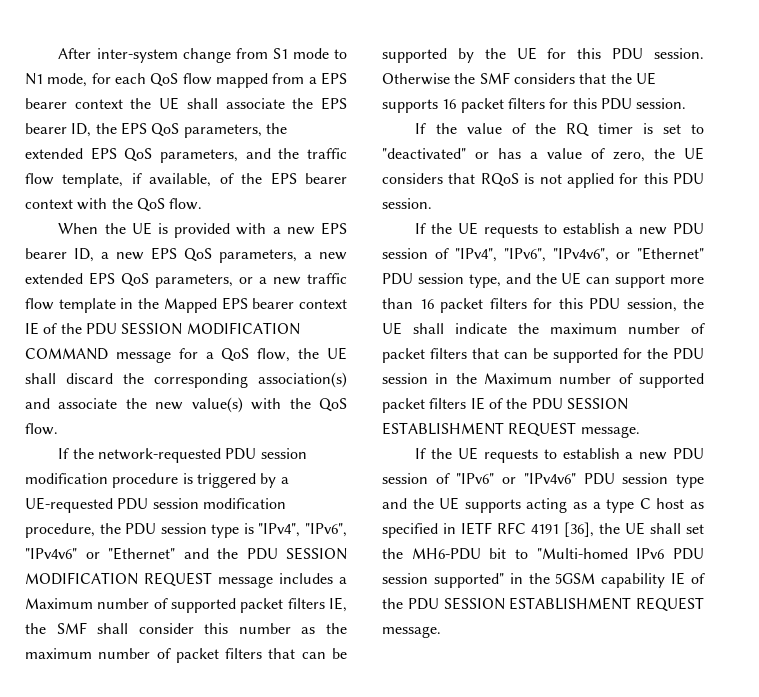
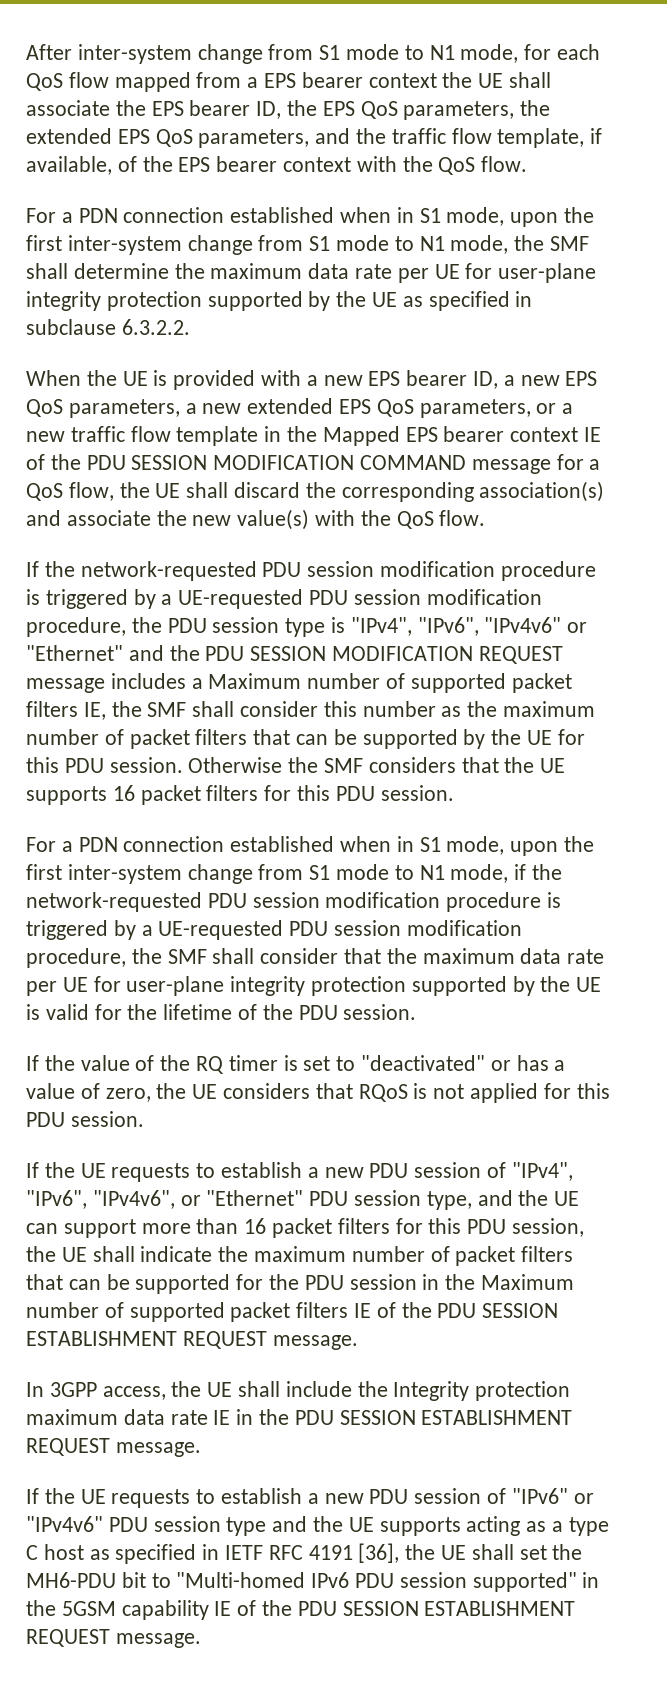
(203, 204) none -> [26,207,595,227] [26,235,590,255] [26,263,597,283] [26,291,533,311] [26,319,190,335] // For a PDN connection established when in S1 mode, upon the first inter-system change from S1 mode to N1 mode, the SMF shall determine the maximum data rate per UE for user-plane integrity protection supported by the UE as specified in subclause 6.3.2.2.
(687, 103) none -> [26,836,595,856] [26,864,563,884] [26,892,562,912] [26,920,522,940] [26,948,605,968] [26,976,602,996] [26,1004,417,1020] // For a PDN connection established when in S1 mode, upon the first inter-system change from S1 mode to N1 mode, if the network-requested PDU session modification procedure is triggered by a UE-requested PDU session modification procedure, the SMF shall consider that the maximum data rate per UE for user-plane integrity protection supported by the UE is valid for the lifetime of the PDU session.
(640, 432) none -> [26,1381,571,1401] [26,1409,573,1425] [26,1438,201,1457] // In 3GPP access, the UE shall include the Integrity protection maximum data rate IE in the PDU SESSION ESTABLISHMENT REQUEST message.

